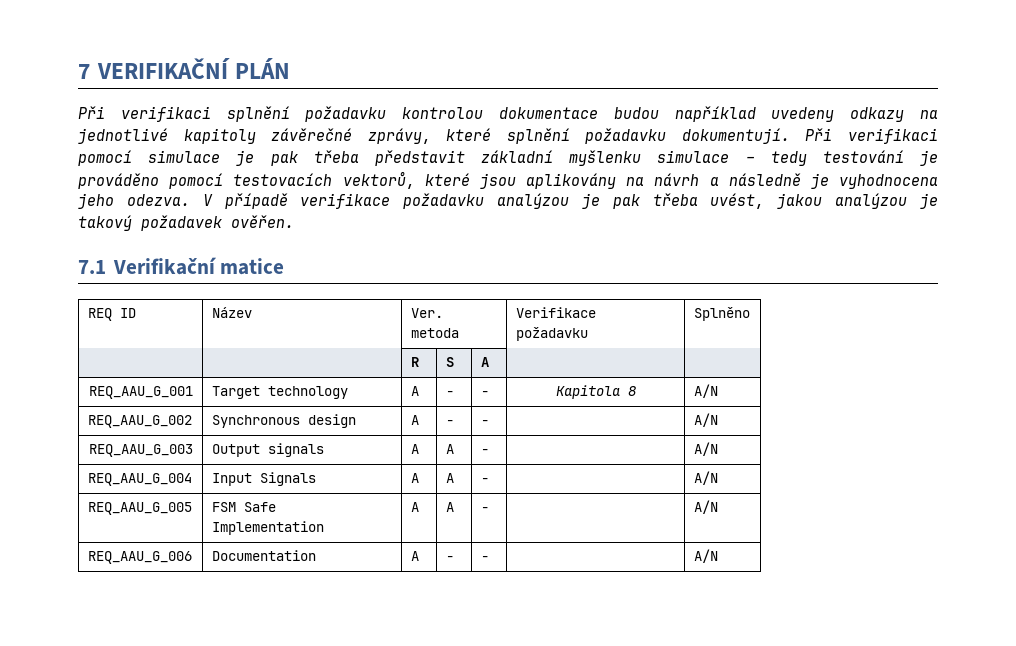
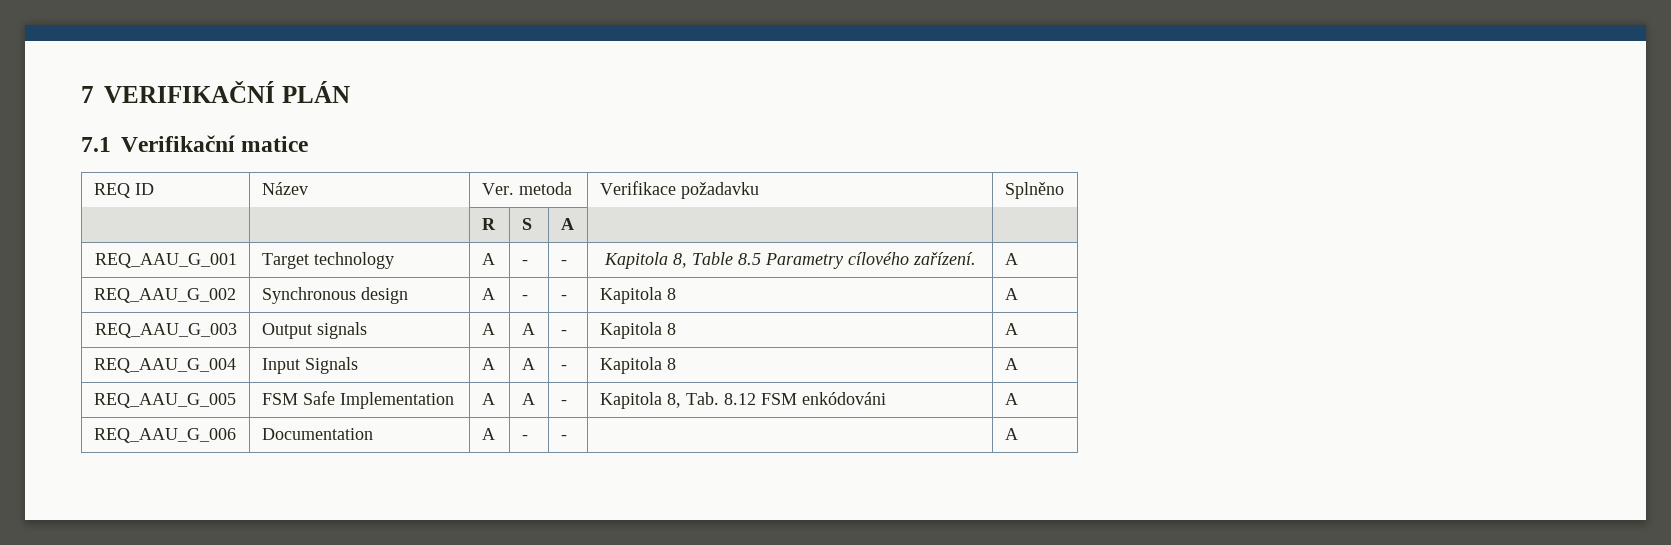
[78,106,938,122] [78,128,938,144] [78,150,938,166] [78,171,938,189] [78,193,938,209] [78,215,294,231] // Při verifikaci splnění požadavku kontrolou dokumentace budou například uvedeny odkazy na jednotlivé kapitoly závěrečné zprávy, které splnění požadavku dokumentují. Při verifikaci pomocí simulace je pak třeba představit základní myšlenku simulace – tedy testování je prováděno pomocí testovacích vektorů, které jsou aplikovány na návrh a následně je vyhodnocena jeho odezva. V případě verifikace požadavku analýzou je pak třeba uvést, jakou analýzou je takový požadavek ověřen. -> (350, 92) none
[627,386,636,396] [693,384,718,398] 8 | A/N -> [672,252,976,269] [1004,253,1018,265] 8, Table 8.5 Parametry cílového zařízení. | A
[693,413,718,427] | A/N -> [599,287,676,304] [1004,288,1018,300] Kapitola 8 | A
[693,442,718,456] | A/N -> [599,322,676,339] [1004,323,1018,335] Kapitola 8 | A
[693,471,718,485] | A/N -> [599,357,676,374] [1004,358,1018,370] Kapitola 8 | A
[693,500,718,514] | A/N -> [599,392,886,409] [1004,393,1018,405] Kapitola 8, Tab. 8.12 FSM enkódováni | A
[693,549,718,563] A/N -> [1004,428,1018,440] A

